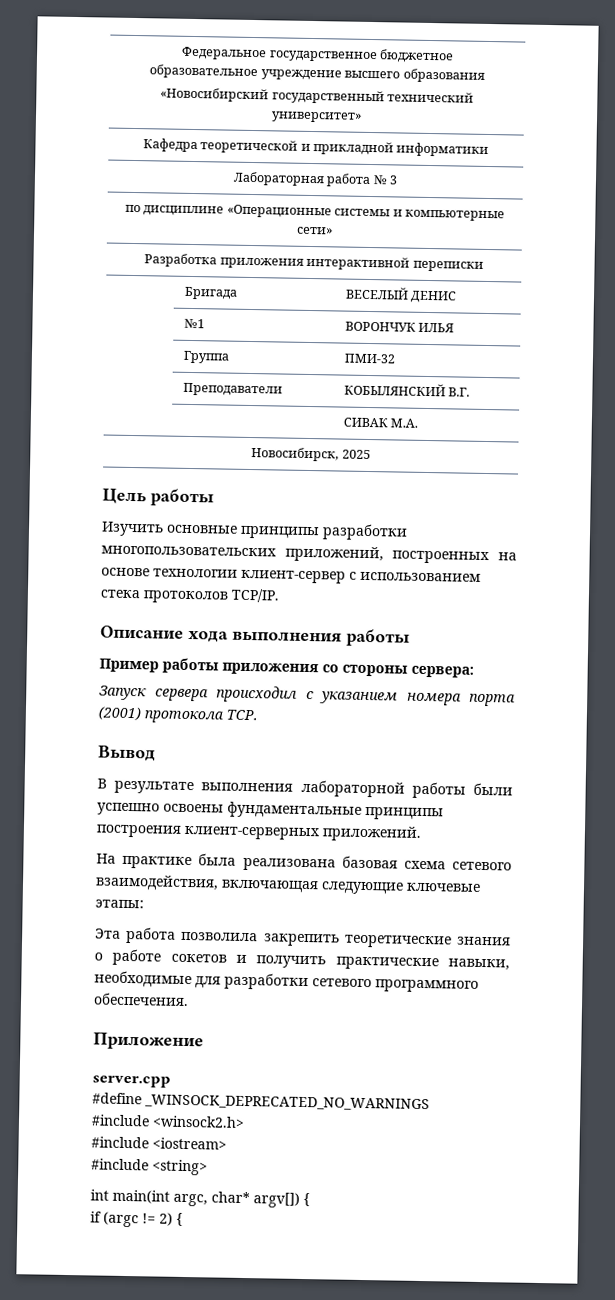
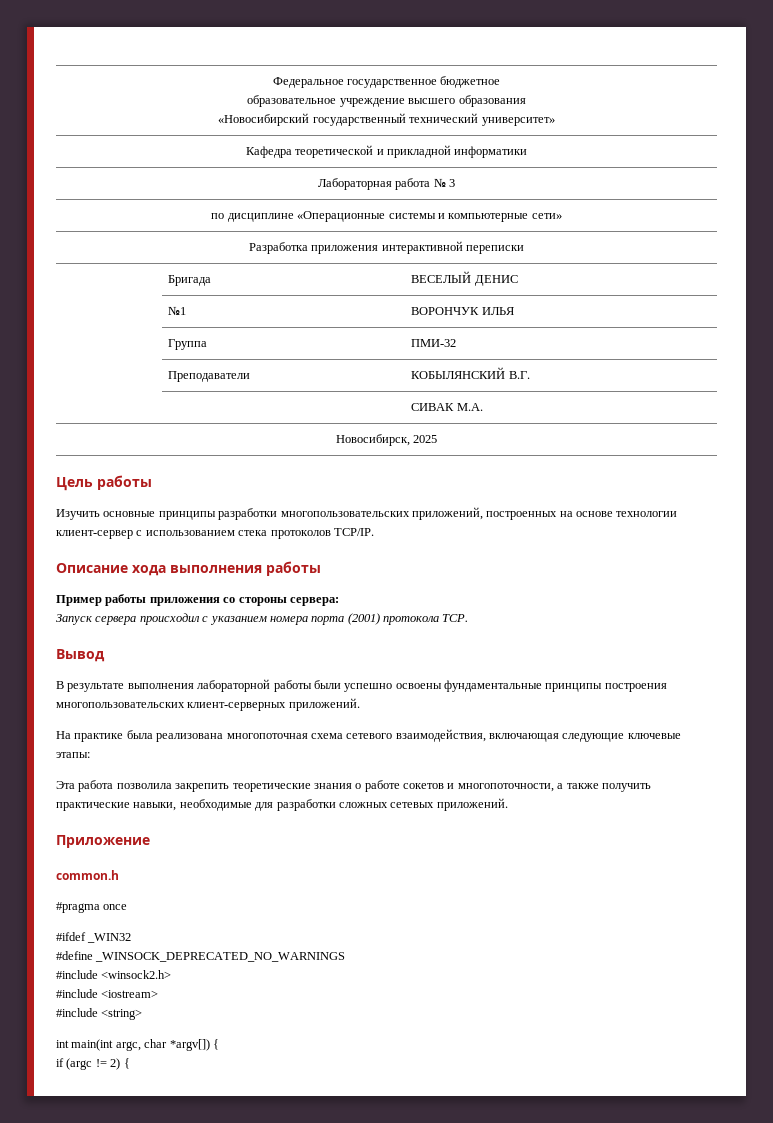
(182, 831) none -> [56,702,185,708] многопользовательских
[341,855,398,869] базовая -> [226,733,308,739] многопоточная
(247, 959) none -> [457,783,599,792] многопоточности, а также
[312,978,479,993] [93,992,189,1007] [93,1032,204,1051] [92,1075,171,1088] сетевого программного обеспечения. // Приложение // server.cpp -> [338,798,508,811] [56,835,150,848] [56,870,119,880] [56,902,128,913] [56,932,132,943] сложных сетевых приложений. // Приложение // common.h // #pragma once // #ifdef _WIN32
[211,1191,300,1208] char* argv[]) -> [144,1039,210,1051] char *argv[])

